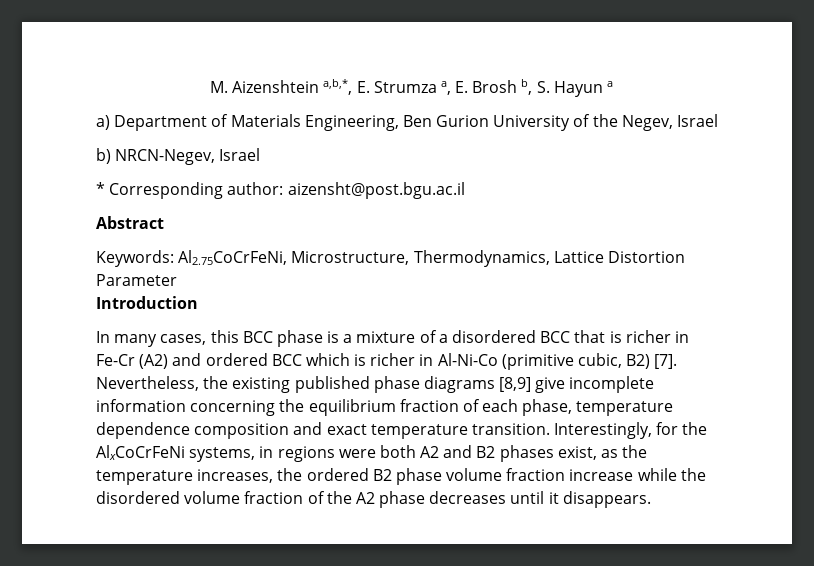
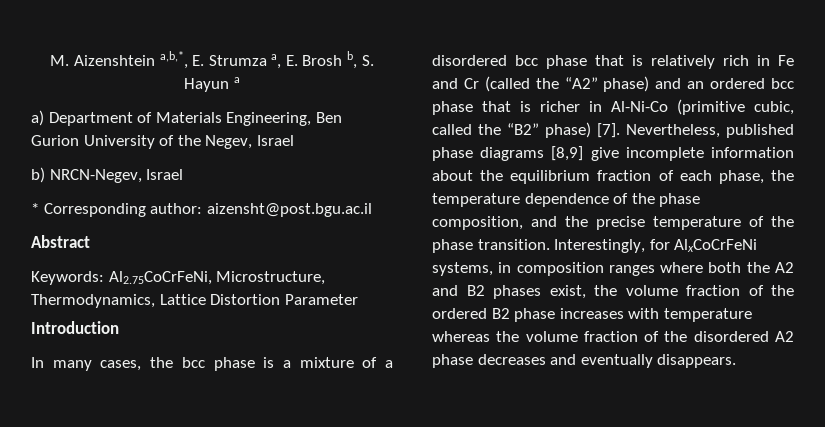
[210,330,273,343] this BCC -> [150,357,205,368] the bcc
[540,330,689,343] [96,353,350,369] BCC that is richer in Fe-Cr (A2) and ordered BCC which -> [515,55,794,69] [432,76,794,92] [432,101,511,115] bcc phase that is relatively rich in Fe and Cr (called the “A2” phase) and an ordered bcc phase that
[626,354,678,369] [96,376,291,393] B2) [7]. Nevertheless, the existing -> [432,122,720,138] called the “B2” phase) [7]. Nevertheless,
[190,400,276,416] concerning -> [432,170,473,181] about
(573, 407) none -> [771,170,794,181] the
[194,422,468,439] composition and exact temperature -> [613,193,701,207] [432,216,794,230] [432,239,473,253] of the phase composition, and the precise temperature of the phase
[682,422,708,435] the -> (670, 244) none
[277,445,416,462] regions were both -> [516,262,770,276] composition ranges where both the
[601,445,648,458] [96,468,706,485] [96,491,352,504] as the temperature increases, the ordered B2 phase volume fraction increase while the disordered volume fraction of the -> [594,285,794,296] [432,308,752,322] [432,331,769,342] the volume fraction of the ordered B2 phase increases with temperature whereas the volume fraction of the disordered
[510,491,559,504] until it -> [550,354,653,368] and eventually

